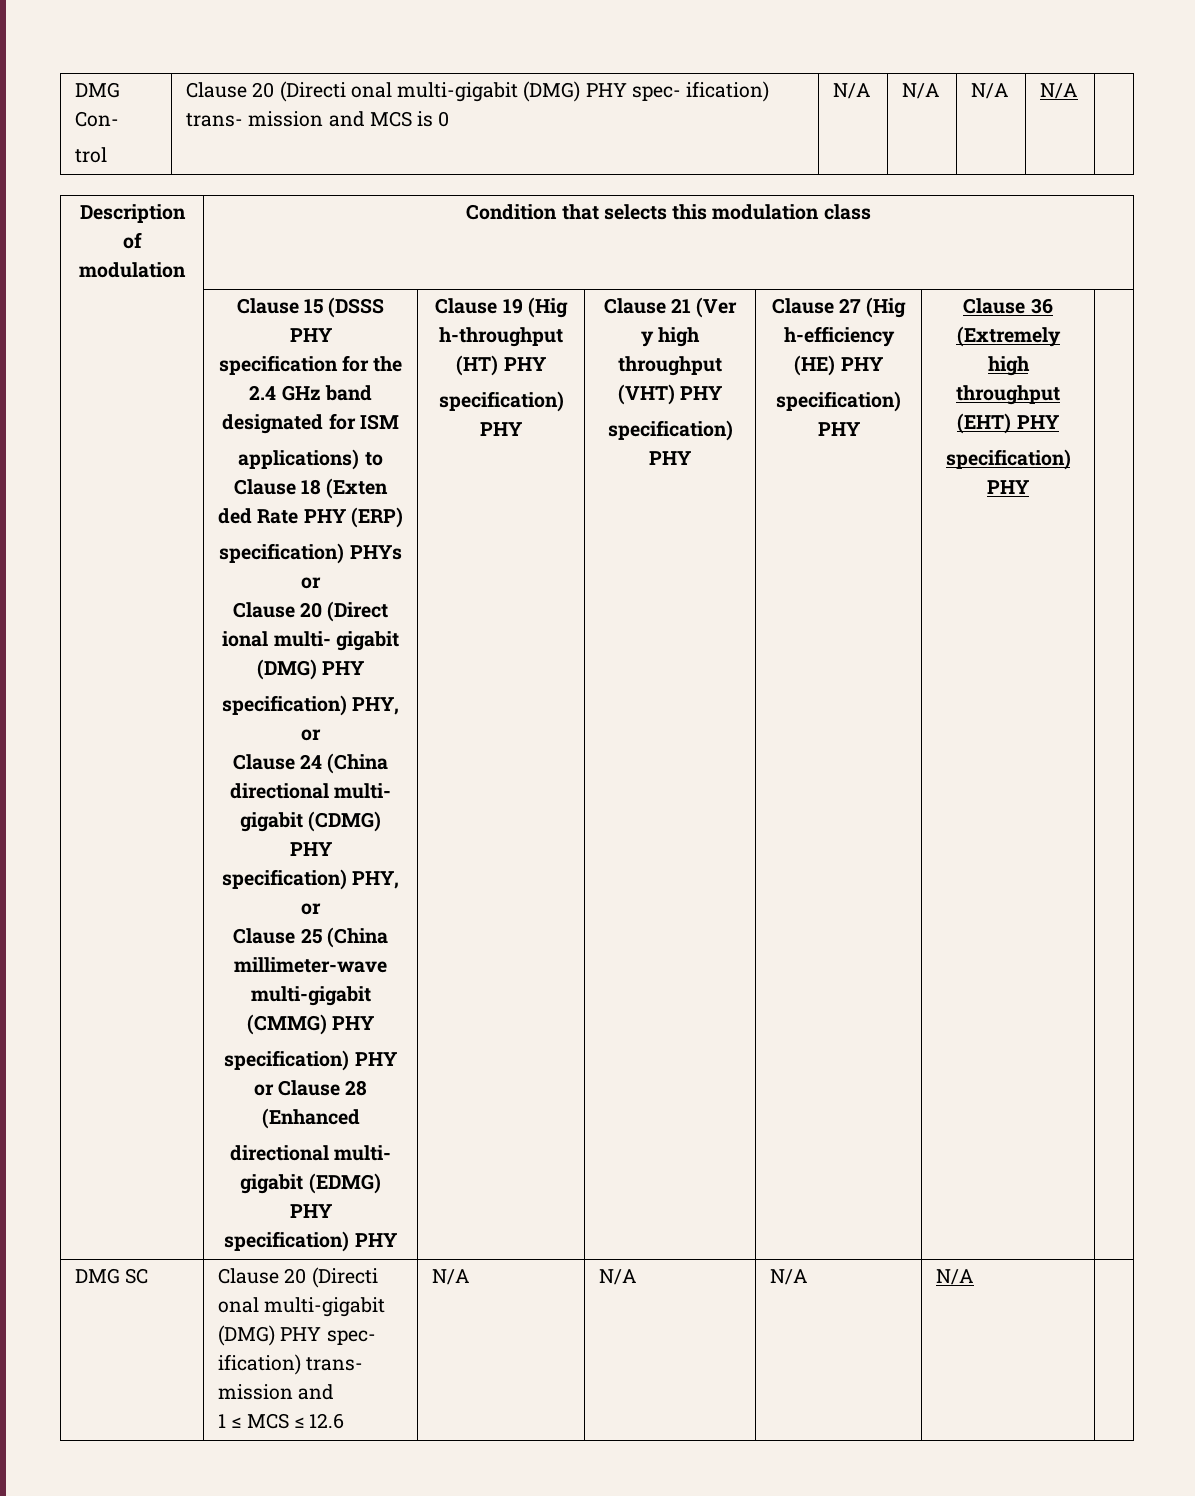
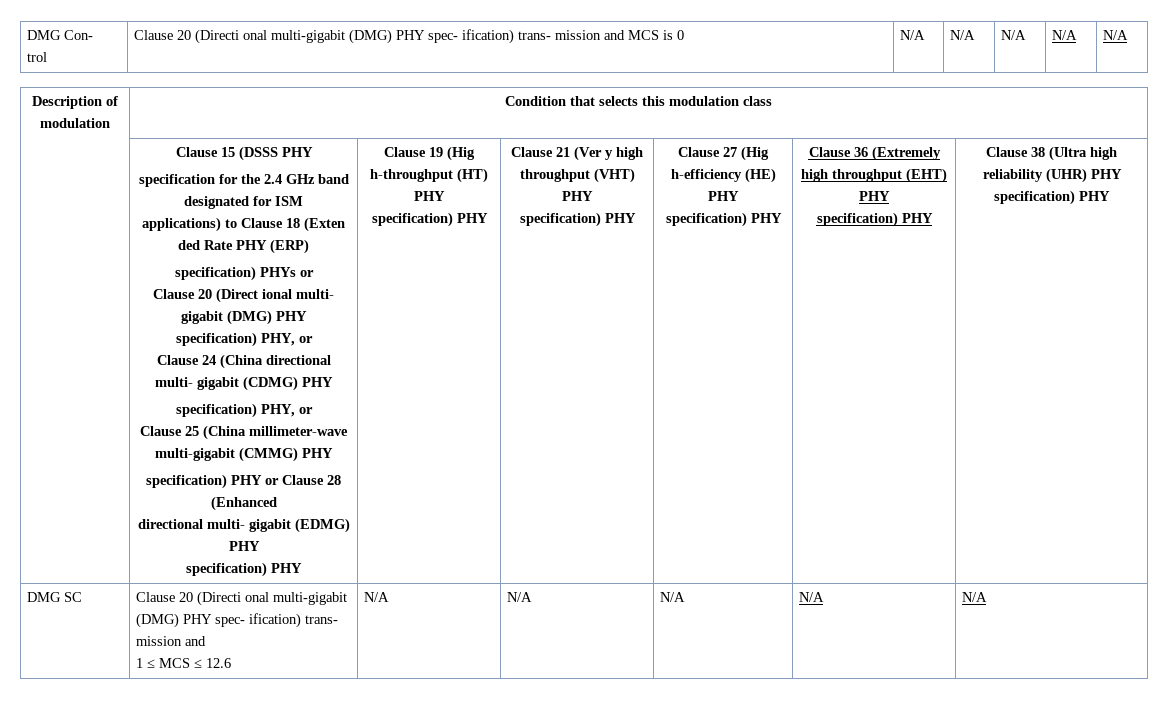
(1078, 91) none -> [1102,30,1128,40] N/A
(1029, 487) none -> [986,146,1117,161] [982,168,1122,183] [994,190,1110,205] Clause 38 (Ultra high reliability (UHR) PHY specification) PHY
(974, 1277) none -> [961,592,987,602] N/A

